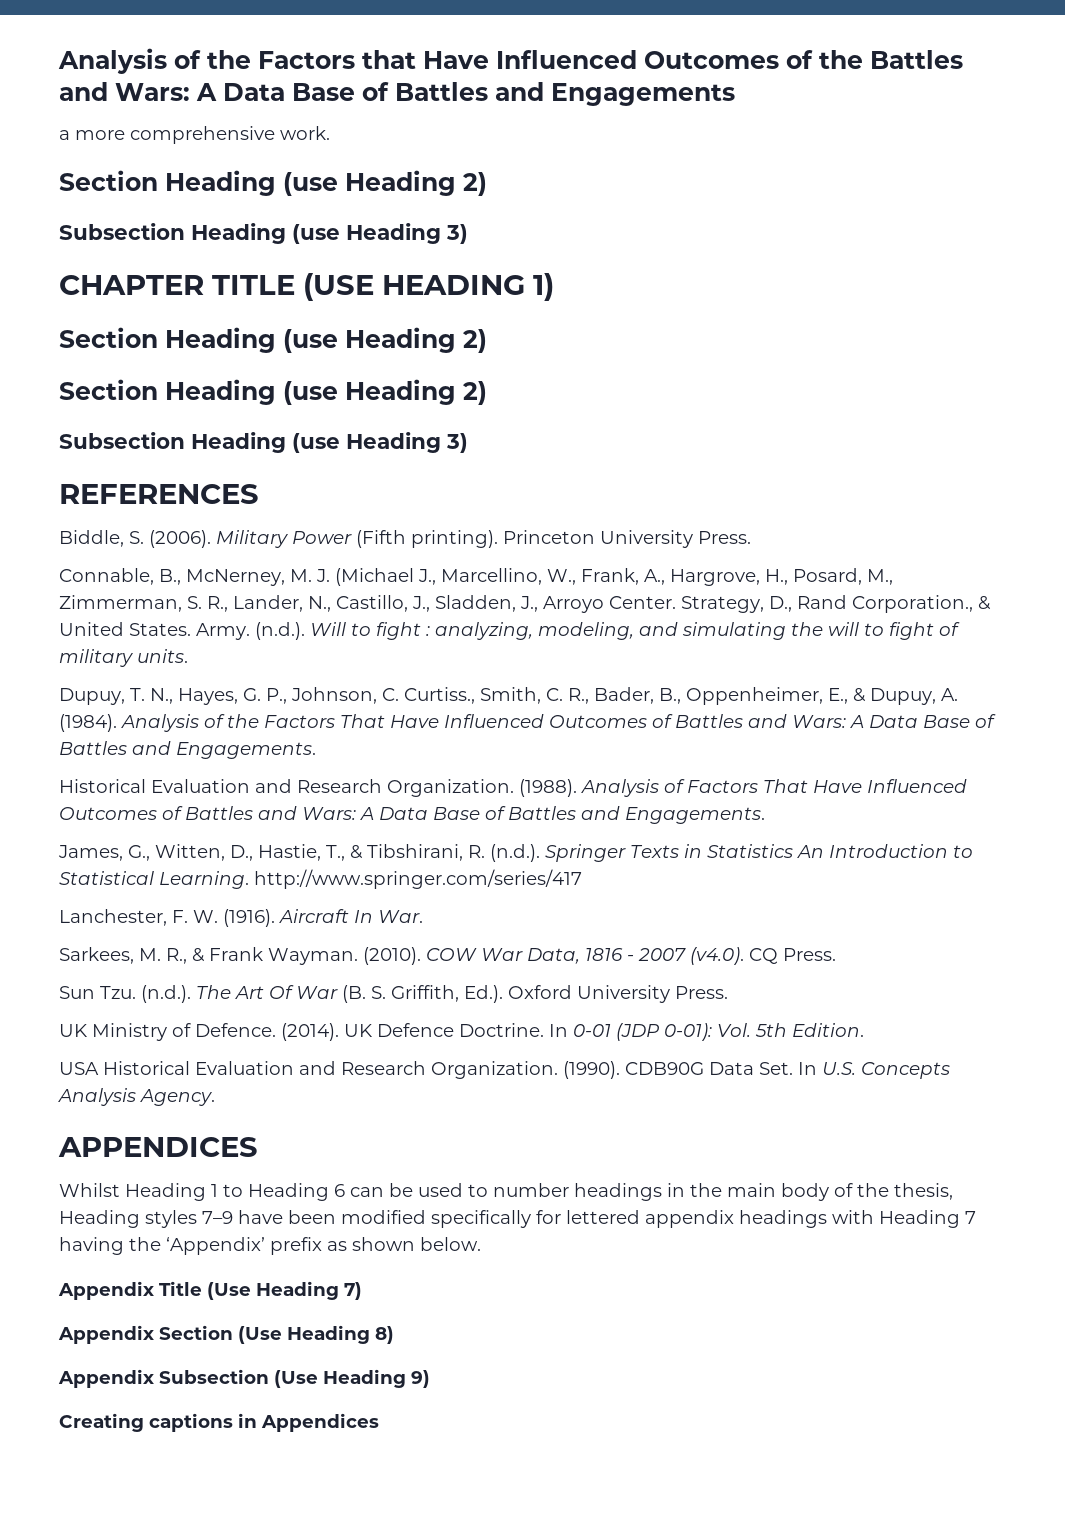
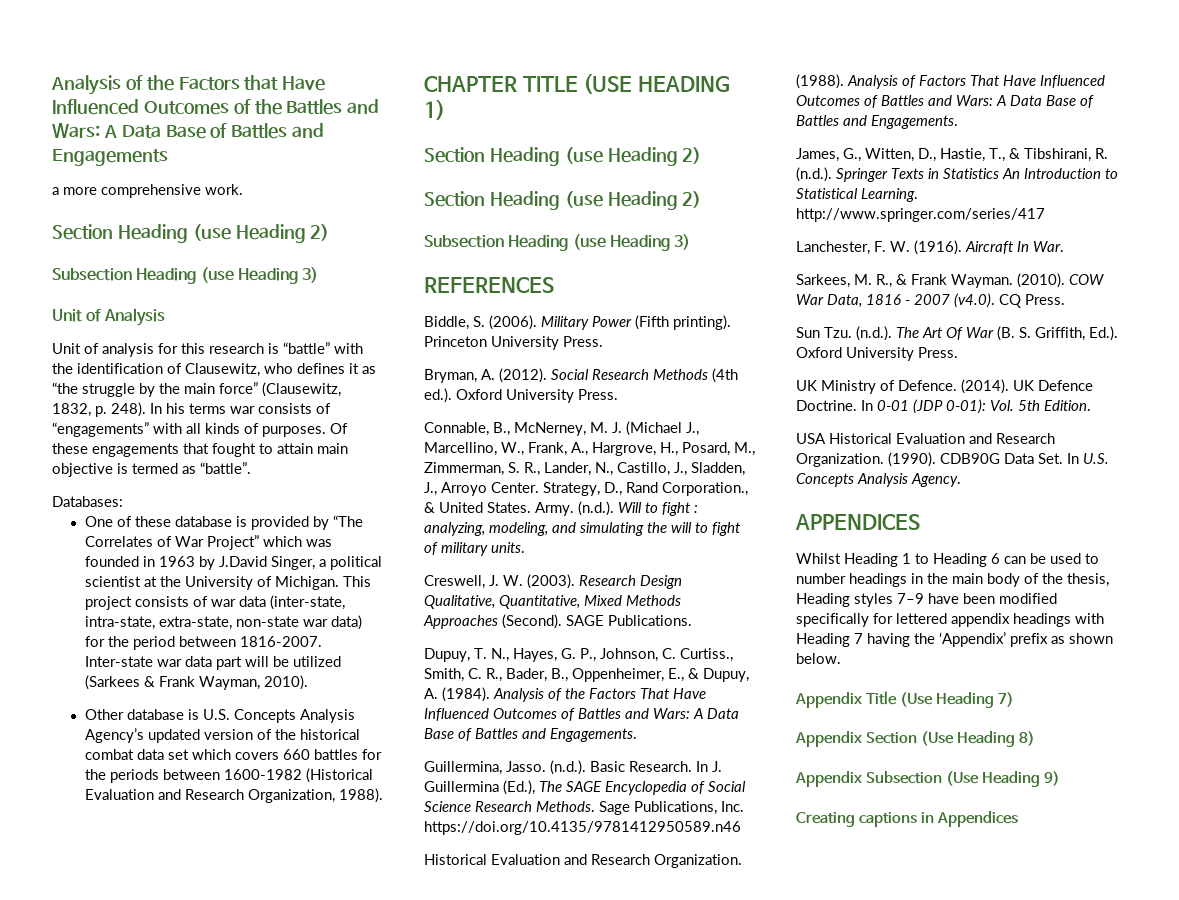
(468, 234) none -> [52,308,165,326] [52,342,363,357] [52,363,376,377] [52,382,341,397] [52,402,331,417] [52,422,348,437] [52,443,348,457] [52,462,251,477] [52,496,123,507] [84,515,363,530] [84,535,332,550] [84,556,382,570] [84,576,371,590] [84,595,345,610] [84,615,362,630] [84,636,322,650] [84,656,341,670] [84,675,308,690] [84,709,355,723] [84,728,360,743] [84,749,382,760] [84,768,373,783] [84,788,383,803] // Unit of Analysis // Unit of analysis for this research is “battle” with the identification of Clausewitz, who defines it as “the struggle by the main force” (Clausewitz, 1832, p. 248). In his terms war consists of “engagements” with all kinds of purposes. Of these engagements that fought to attain main objective is termed as “battle”. // Databases: // One of these database is provided by “The Correlates of War Project” which was founded in 1963 by J.David Singer, a political scientist at the University of Michigan. This project consists of war data (inter-state, intra-state, extra-state, non-state war data) for the period between 1816-2007. Inter-state war data part will be utilized (Sarkees & Frank Wayman, 2010). // Other database is U.S. Concepts Analysis Agency’s updated version of the historical combat data set which covers 660 battles for the periods between 1600-1982 (Historical Evaluation and Research Organization, 1988).
(751, 537) none -> [424,368,738,383] [424,388,618,403] // Bryman, A. (2012). Social Research Methods (4th ed.). Oxford University Press.
(188, 656) none -> [424,574,682,589] [424,595,681,609] [423,614,692,629] // Creswell, J. W. (2003). Research Design Qualitative, Quantitative, Mixed Methods Approaches (Second). SAGE Publications.
(316, 750) none -> [424,760,722,775] [424,780,746,795] [424,801,744,815] [424,821,741,835] // Guillermina, Jasso. (n.d.). Basic Research. In J. Guillermina (Ed.), The SAGE Encyclopedia of Social Science Research Methods. Sage Publications, Inc. https://doi.org/10.4135/9781412950589.n46

